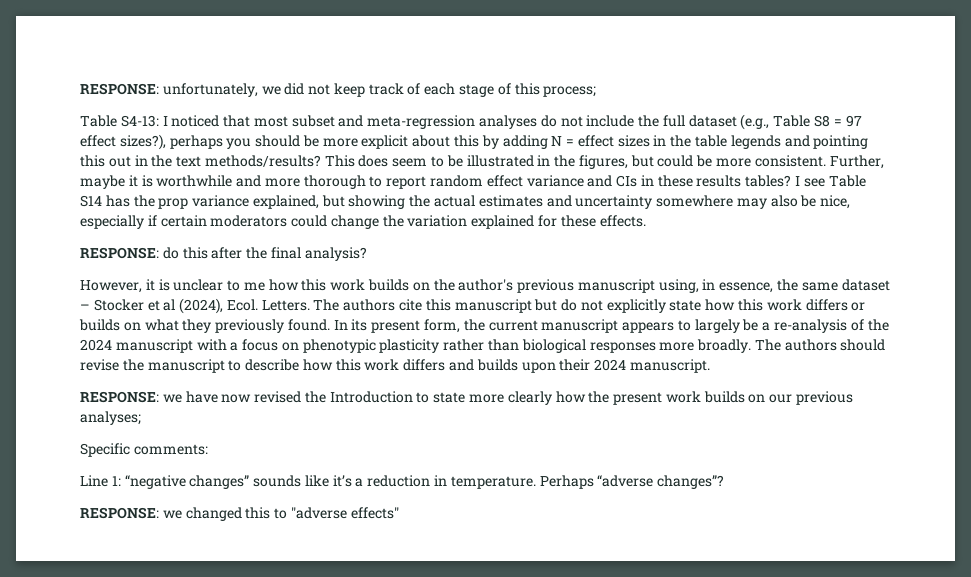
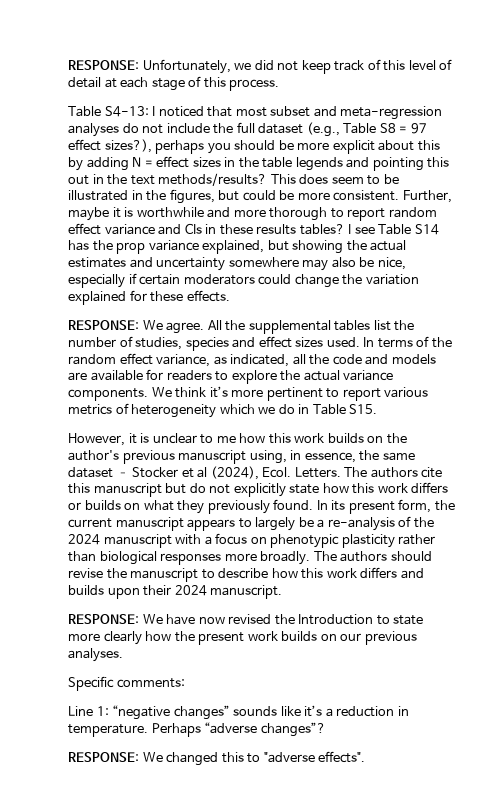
[80,83,258,97] RESPONSE: unfortunately, -> [68,59,231,74] RESPONSE: Unfortunately,
(421, 89) none -> [383,59,453,71] [68,77,117,88] this level of detail at
[543,86,597,97] process; -> [229,79,280,91] process.
[162,247,367,261] do this after the final analysis? -> [142,320,415,334] [68,336,452,351] [68,353,436,367] [68,369,394,384] [68,386,429,401] [68,403,378,418] We agree. All the supplemental tables list the number of studies, species and effect sizes used. In terms of the random effect variance, as indicated, all the code and models are available for readers to explore the actual variance components. We think it’s more pertinent to report various metrics of heterogeneity which we do in Table S15.
[162,394,182,403] we -> [142,614,163,624] We
[80,411,141,425] analyses; -> [68,648,123,662] analyses.
[162,510,182,519] we -> [142,752,163,762] We
[350,507,399,519] effects" -> [318,751,366,763] effects".

